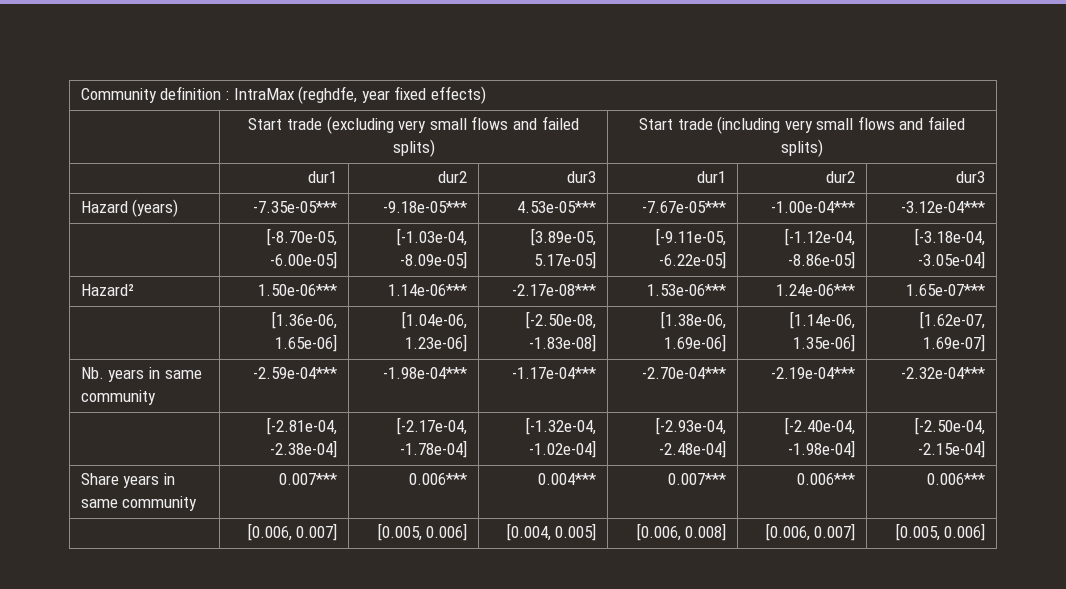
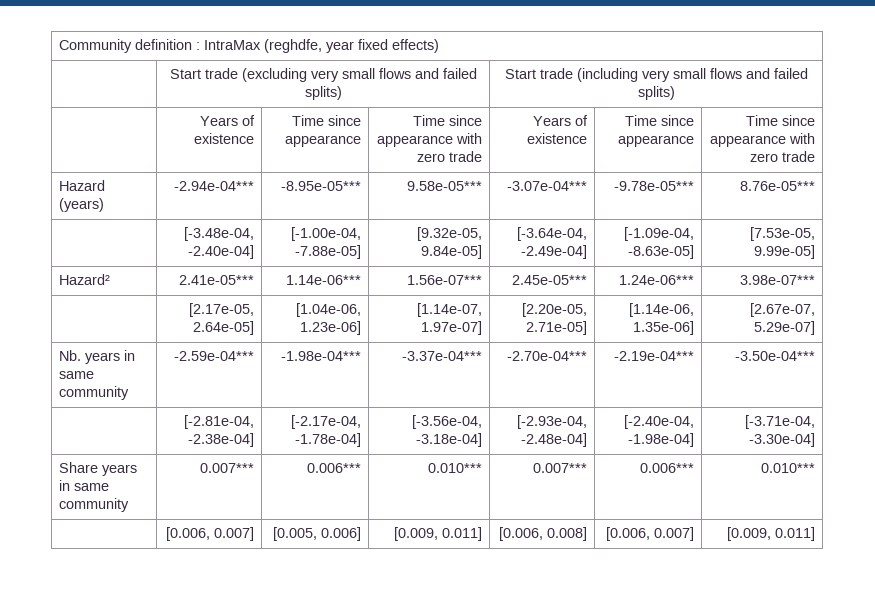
[308,171,338,183] [438,171,468,183] [567,171,597,183] [697,171,727,183] [826,171,856,183] [956,171,986,183] [80,199,179,217] [253,201,338,213] [383,201,468,213] [517,201,597,213] [642,201,727,213] [771,201,856,213] [901,201,986,213] [267,228,338,246] [270,251,338,269] [397,228,468,246] [400,251,468,269] [531,228,597,246] [534,251,597,269] [656,228,727,246] [659,251,727,269] [785,228,856,246] [788,251,856,269] [915,228,986,246] [918,251,986,269] dur1 | dur2 | dur3 | dur1 | dur2 | dur3 // Hazard (years) | -7.35e-05*** | -9.18e-05*** | 4.53e-05*** | -7.67e-05*** | -1.00e-04*** | -3.12e-04*** // | [-8.70e-05, -6.00e-05] | [-1.03e-04, -8.09e-05] | [3.89e-05, 5.17e-05] | [-9.11e-05, -6.22e-05] | [-1.12e-04, -8.86e-05] | [-3.18e-04, -3.05e-04] -> [200,115,256,126] [194,133,255,144] [292,115,362,126] [285,135,362,147] [413,115,483,126] [377,133,483,147] [417,151,483,162] [533,115,589,126] [527,133,588,144] [625,115,695,126] [618,135,695,147] [746,115,816,126] [710,133,816,147] [750,151,816,162] [58,180,105,191] [58,198,104,212] [174,181,255,191] [281,181,362,191] [407,181,483,191] [507,181,588,191] [614,181,695,191] [740,181,816,191] [184,227,255,241] [188,245,255,259] [291,227,362,241] [295,245,362,259] [417,227,483,241] [421,245,483,259] [517,227,588,241] [521,245,588,259] [624,227,695,241] [628,245,695,259] [750,227,816,241] [754,245,816,259] Years of existence | Time since appearance | Time since appearance with zero trade | Years of existence | Time since appearance | Time since appearance with zero trade // Hazard (years) | -2.94e-04*** | -8.95e-05*** | 9.58e-05*** | -3.07e-04*** | -9.78e-05*** | 8.76e-05*** // | [-3.48e-04, -2.40e-04] | [-1.00e-04, -7.88e-05] | [9.32e-05, 9.84e-05] | [-3.64e-04, -2.49e-04] | [-1.09e-04, -8.63e-05] | [7.53e-05, 9.99e-05]
[258,284,338,296] 1.50e-06*** -> [179,275,255,285] 2.41e-05***
[512,284,597,296] [647,284,727,296] -2.17e-08*** | 1.53e-06*** -> [407,275,483,285] [512,275,588,285] 1.56e-07*** | 2.45e-05***
[906,284,986,296] [272,311,338,329] [275,334,338,352] 1.65e-07*** // | [1.36e-06, 1.65e-06] -> [740,275,816,285] [189,303,255,317] [193,321,255,335] 3.98e-07*** // | [2.17e-05, 2.64e-05]
[526,311,597,329] [529,334,597,352] [661,311,727,329] [664,334,727,352] [-2.50e-08, -1.83e-08] | [1.38e-06, 1.69e-06] -> [417,303,483,317] [421,321,483,335] [522,303,588,317] [526,321,588,335] [1.14e-07, 1.97e-07] | [2.20e-05, 2.71e-05]
[920,311,986,329] [923,334,986,352] [1.62e-07, 1.69e-07] -> [750,303,816,317] [754,321,816,335] [2.67e-07, 5.29e-07]
[512,367,597,379] -1.17e-04*** -> [402,351,483,361] -3.37e-04***
[901,367,986,379] -2.32e-04*** -> [735,351,816,361] -3.50e-04***
[526,417,597,435] [529,440,597,458] [-1.32e-04, -1.02e-04] -> [412,415,483,429] [416,433,483,447] [-3.56e-04, -3.18e-04]
[915,417,986,435] [918,440,986,458] [-2.50e-04, -2.15e-04] -> [745,415,816,429] [749,433,816,447] [-3.71e-04, -3.30e-04]
[538,473,597,485] [668,473,727,485] [797,473,856,485] [927,473,986,485] 0.004*** | 0.007*** | 0.006*** | 0.006*** -> [428,463,483,473] [533,463,588,473] [640,463,695,473] [761,463,816,473] 0.010*** | 0.007*** | 0.006*** | 0.010***
[506,523,597,541] [0.004, 0.005] -> [394,527,483,541] [0.009, 0.011]
[895,523,986,541] [0.005, 0.006] -> [727,527,816,541] [0.009, 0.011]

